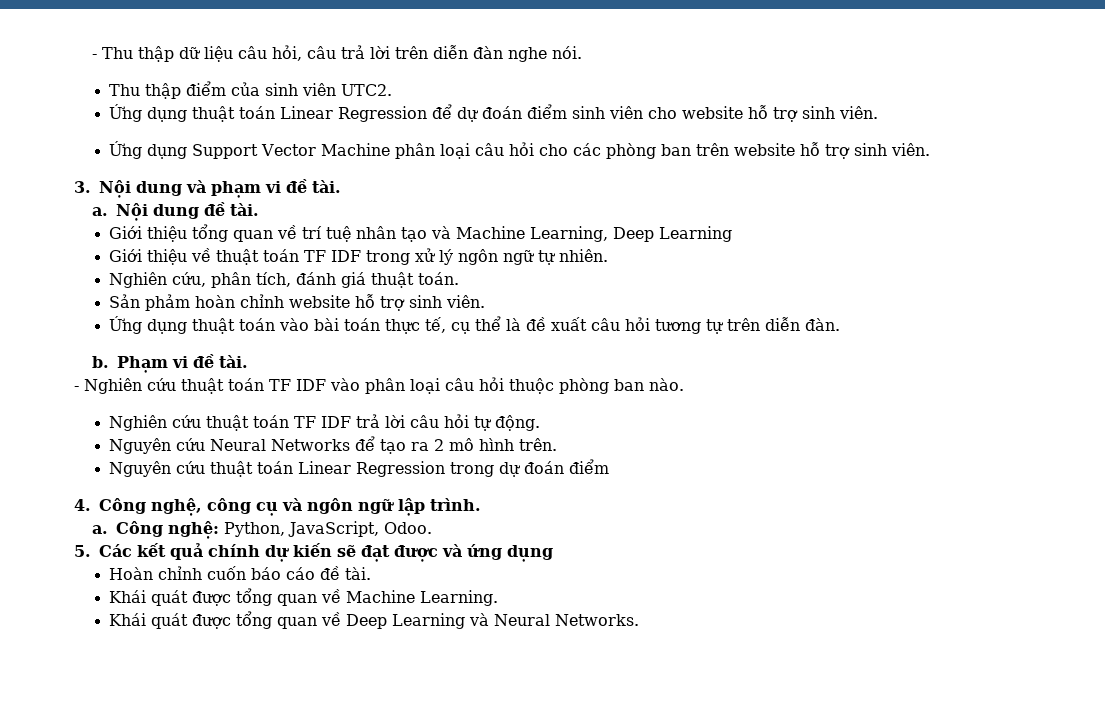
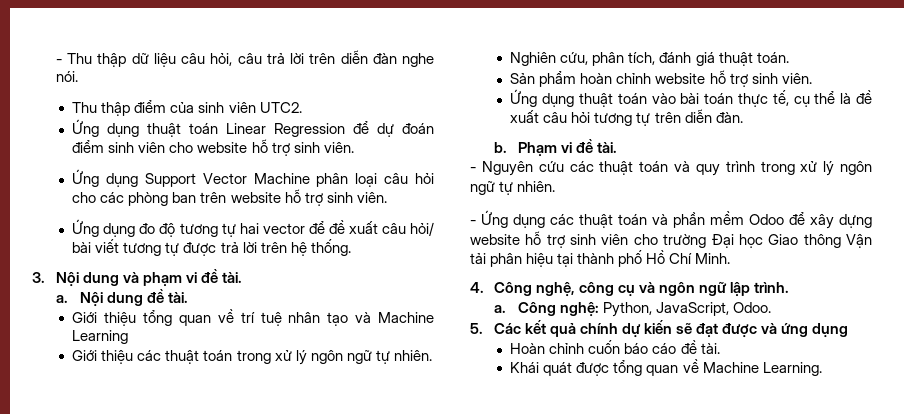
(931, 149) none -> [72,219,434,237] [72,239,351,256] // Ứng dụng đo độ tương tự hai vector để đề xuất câu hỏi/ bài viết tương tự được trả lời trên hệ thống.
[530,226,655,242] Learning, Deep -> (434, 317) none
[191,248,362,265] về thuật toán TF IDF -> [137,350,233,364] các thuật toán
[145,294,191,311] phảm -> [539,71,577,87] phẩm
[84,377,684,394] [109,414,541,431] [109,436,558,454] [109,459,610,477] Nghiên cứu thuật toán TF IDF vào phân loại câu hỏi thuộc phòng ban nào. // Nghiên cứu thuật toán TF IDF trả lời câu hỏi tự động. // Nguyên cứu Neural Networks để tạo ra 2 mô hình trên. // Nguyên cứu thuật toán Linear Regression trong dự đoán điểm -> [481,161,872,176] [470,181,556,195] [470,210,872,229] [470,231,872,248] [470,250,731,267] Nguyên cứu các thuật toán và quy trình trong xử lý ngôn ngữ tự nhiên. // - Ứng dụng các thuật toán và phần mềm Odoo để xây dựng website hỗ trợ sinh viên cho trường Đại học Giao thông Vận tải phân hiệu tại thành phố Hồ Chí Minh.
[109,611,640,629] // Khái quát được tổng quan về Deep Learning và Neural Networks. -> (822, 369) none

